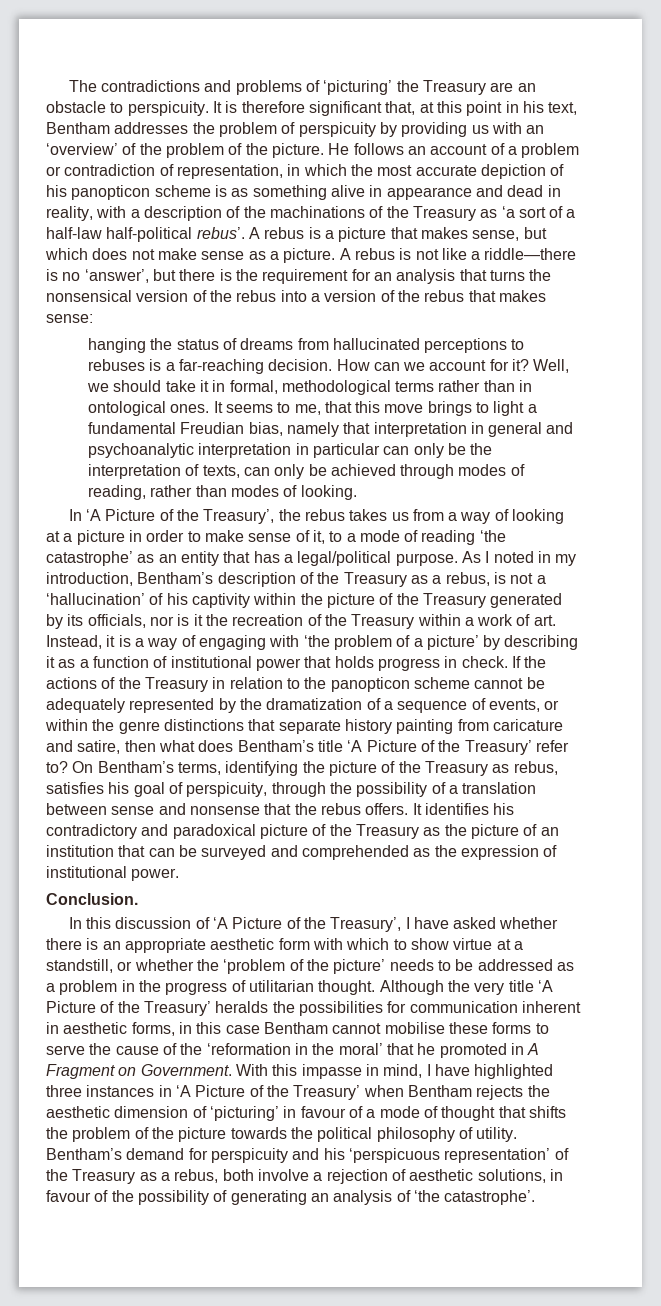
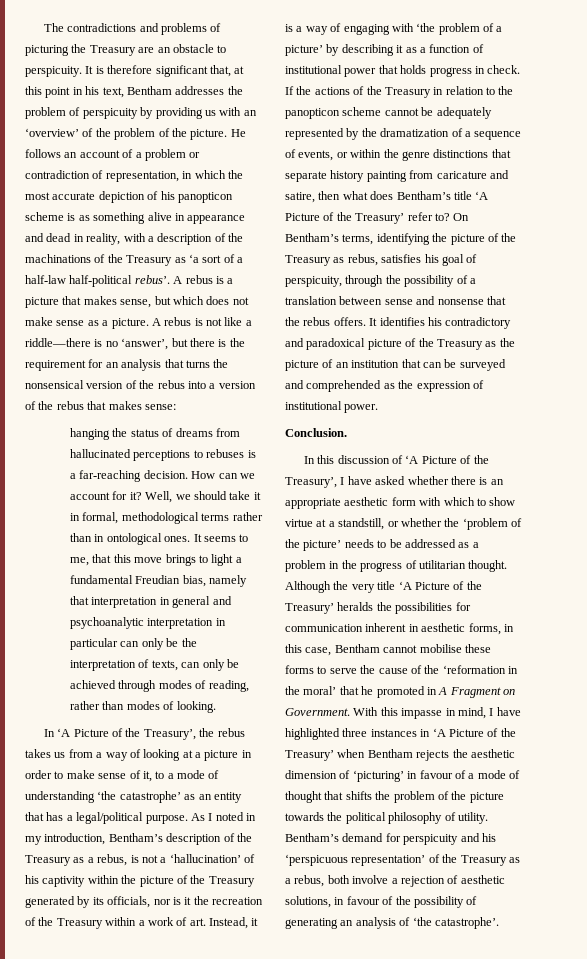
[323,80,393,95] ‘picturing’ -> [25,45,69,56] picturing
[421,530,476,545] reading -> [25,791,95,803] understanding
[225,1025,260,1034] case -> [305,647,332,656] case,

